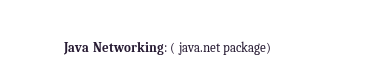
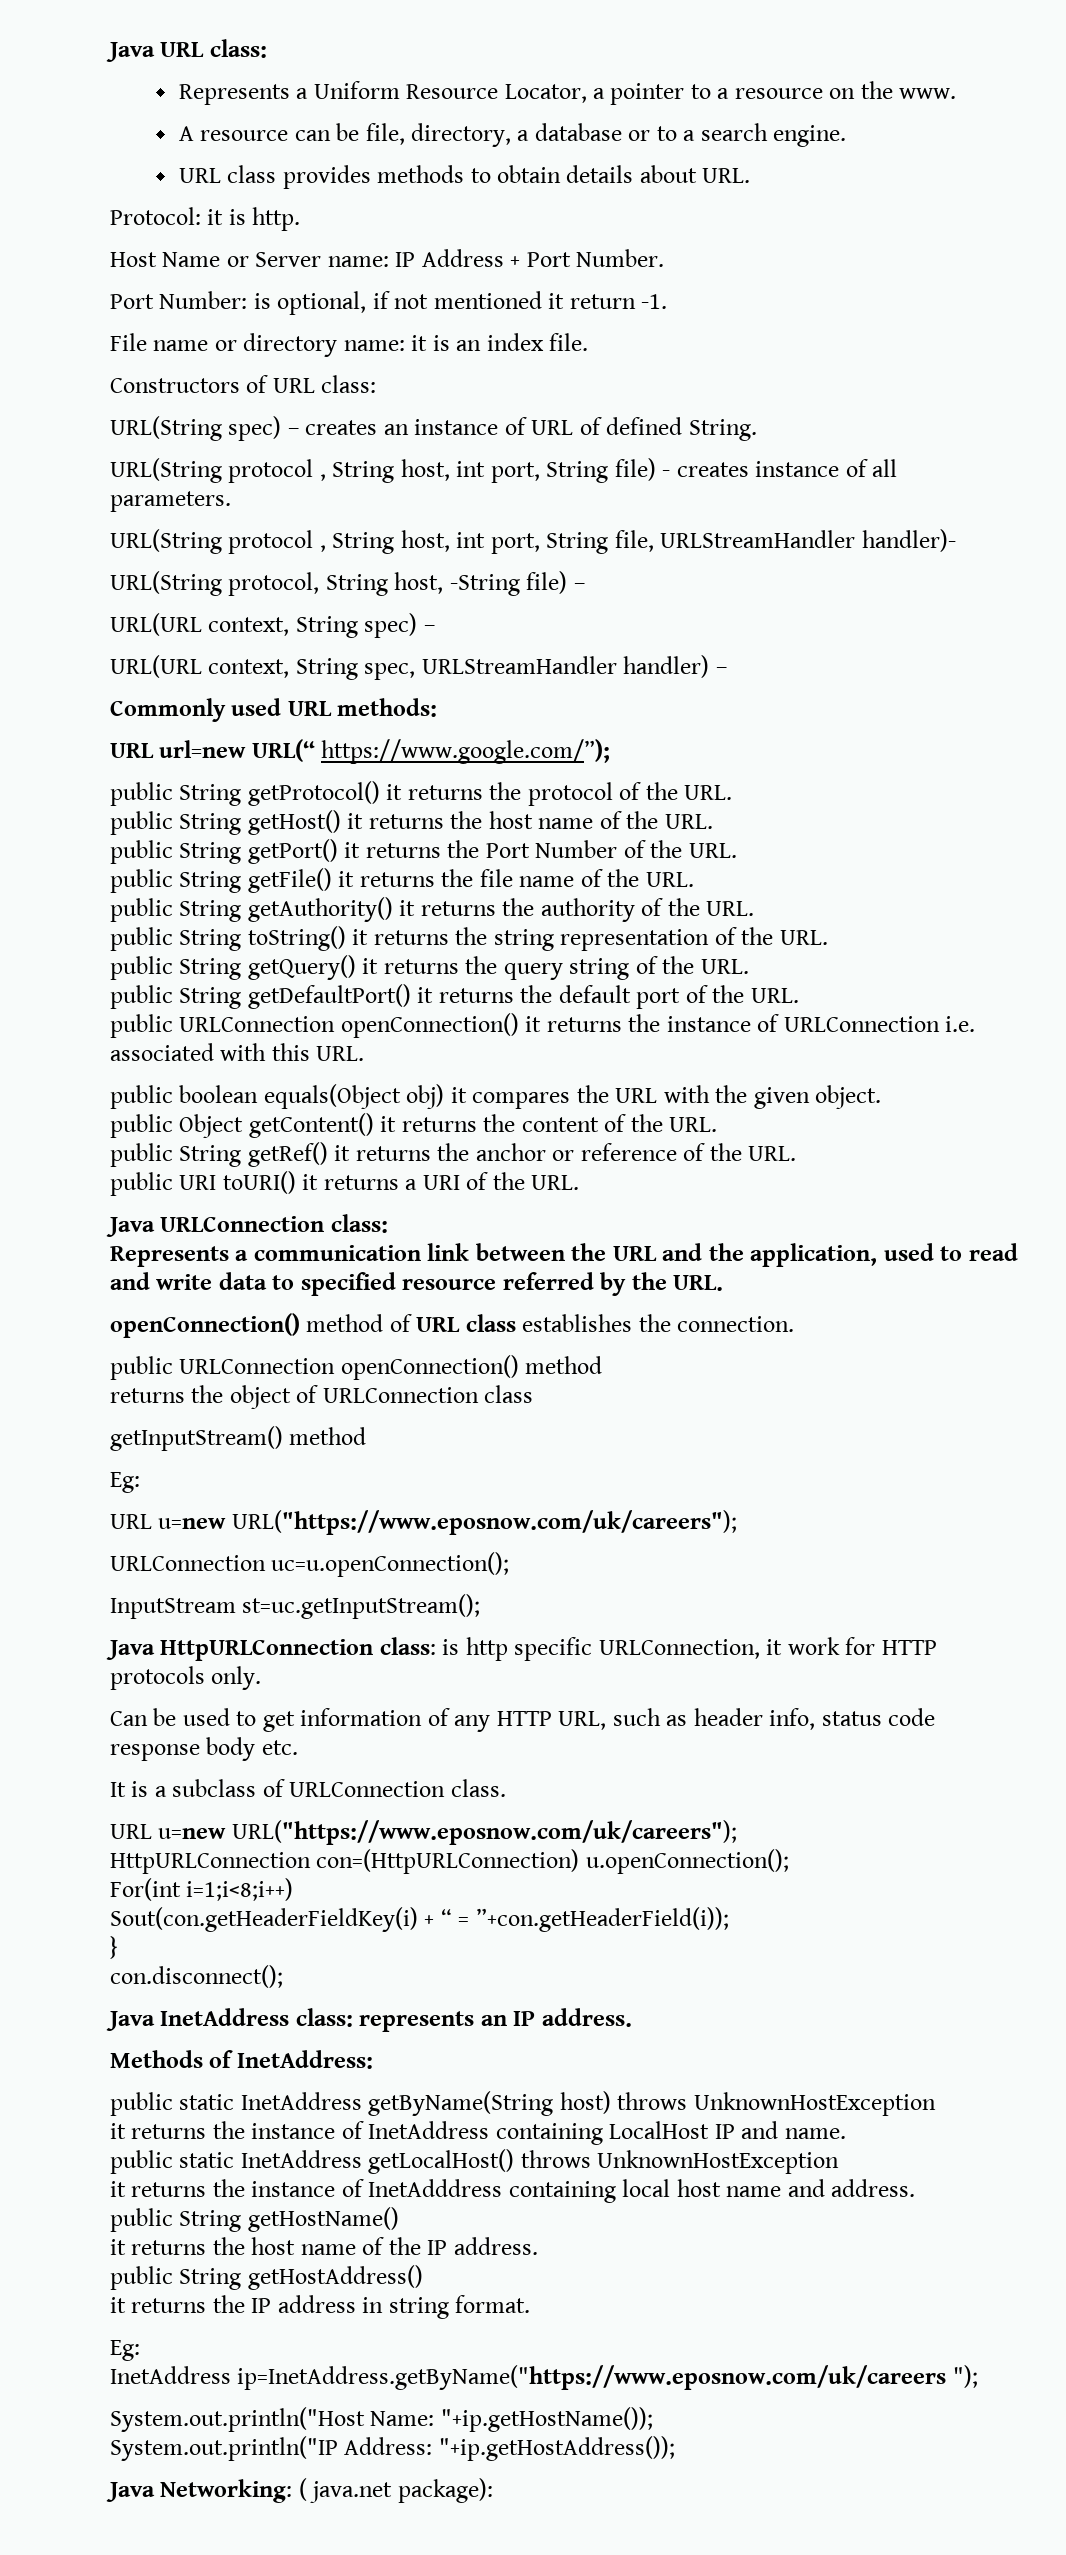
[63,42,89,55] Java -> [106,39,267,62] [178,81,957,105] [178,123,847,147] [178,165,751,189] [110,207,301,231] [110,249,665,267] [110,291,668,315] [110,333,589,357] [110,375,377,393] [110,416,757,441] [110,458,898,483] [110,491,231,512] [110,529,956,554] [110,571,585,596] [110,613,435,638] [110,655,727,680] [110,698,438,722] [110,739,611,764] [110,781,733,806] [110,810,713,835] [110,839,737,864] [110,868,694,893] [110,897,755,922] [110,926,828,951] [110,955,749,980] [110,984,799,1009] [110,1013,976,1038] [110,1043,365,1061] [110,1084,882,1109] [110,1113,718,1138] [110,1142,797,1167] [110,1171,580,1196] [106,1214,388,1237] [110,1243,1018,1267] [110,1272,724,1296] [110,1313,795,1338] [110,1355,603,1380] [110,1385,534,1409] [110,1426,367,1451] [110,1472,140,1493] [110,1510,737,1535] [110,1552,510,1577] [110,1594,481,1619] [106,1637,937,1661] [110,1666,262,1690] [110,1708,936,1732] [110,1737,298,1761] [110,1779,506,1797] [110,1820,737,1845] [110,1849,789,1874] [110,1878,294,1901] [110,1907,729,1932] [110,1936,118,1959] [110,1965,283,1988] [106,2008,632,2032] [110,2050,373,2069] [110,2091,936,2116] [110,2121,846,2145] [110,2149,840,2174] [110,2179,916,2203] [110,2207,399,2232] [110,2237,538,2255] [110,2265,423,2290] [110,2295,531,2319] [110,2340,140,2361] [110,2365,978,2390] [110,2407,653,2432] [110,2436,675,2461] [106,2482,155,2502] Java URL class: // Represents a Uniform Resource Locator, a pointer to a resource on the www. // A resource can be file, directory, a database or to a search engine. // URL class provides methods to obtain details about URL. // Protocol: it is http. // Host Name or Server name: IP Address + Port Number. // Port Number: is optional, if not mentioned it return -1. // File name or directory name: it is an index file. // Constructors of URL class: // URL(String spec) – creates an instance of URL of defined String. // URL(String protocol , String host, int port, String file) - creates instance of all parameters. // URL(String protocol , String host, int port, String file, URLStreamHandler handler)- // URL(String protocol, String host, -String file) – // URL(URL context, String spec) – // URL(URL context, String spec, URLStreamHandler handler) – // Commonly used URL methods: // URL url=new URL(“ https://www.google.com/”); // public String getProtocol() it returns the protocol of the URL. // public String getHost() it returns the host name of the URL. // public String getPort() it returns the Port Number of the URL. // public String getFile() it returns the file name of the URL. // public String getAuthority() it returns the authority of the URL. // public String toString() it returns the string representation of the URL. // public String getQuery() it returns the query string of the URL. // public String getDefaultPort() it returns the default port of the URL. // public URLConnection openConnection() it returns the instance of URLConnection i.e. associated with this URL. // public boolean equals(Object obj) it compares the URL with the given object. // public Object getContent() it returns the content of the URL. // public String getRef() it returns the anchor or reference of the URL. // public URI toURI() it returns a URI of the URL. // Java URLConnection class: // Represents a communication link between the URL and the application, used to read and write data to specified resource referred by the URL. // openConnection() method of URL class establishes the connection. // public URLConnection openConnection() method // returns the object of URLConnection class // getInputStream() method // Eg: // URL u=new URL("https://www.eposnow.com/uk/careers"); // URLConnection uc=u.openConnection(); // InputStream st=uc.getInputStream(); // Java HttpURLConnection class: is http specific URLConnection, it work for HTTP protocols only. // Can be used to get information of any HTTP URL, such as header info, status code response body etc. // It is a subclass of URLConnection class. // URL u=new URL("https://www.eposnow.com/uk/careers"); // HttpURLConnection con=(HttpURLConnection) u.openConnection(); // For(int i=1;i<8;i++) // Sout(con.getHeaderFieldKey(i) + “ = ”+con.getHeaderField(i)); // } // con.disconnect(); // Java InetAddress class: represents an IP address. // Methods of InetAddress: // public static InetAddress getByName(String host) throws UnknownHostException // it returns the instance of InetAddress containing LocalHost IP and name. // public static InetAddress getLocalHost() throws UnknownHostException // it returns the instance of InetAdddress containing local host name and address. // public String getHostName() // it returns the host name of the IP address. // public String getHostAddress() // it returns the IP address in string format. // Eg: // InetAddress ip=InetAddress.getByName("https://www.eposnow.com/uk/careers "); // System.out.println("Host Name: "+ip.getHostName()); // System.out.println("IP Address: "+ip.getHostAddress()); // Java
[223,41,272,55] package) -> [397,2478,493,2503] package):

